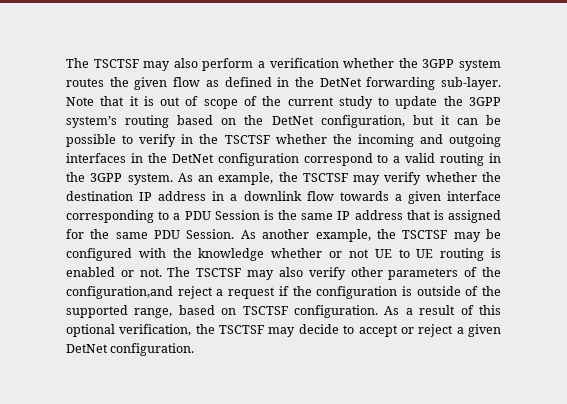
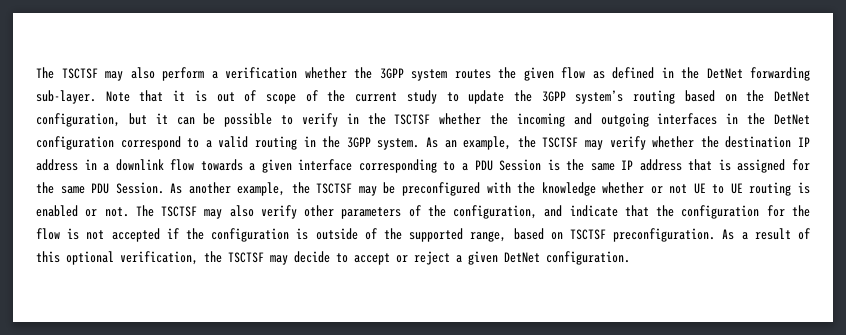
[66,248,132,261] configured -> [402,182,480,196] preconfigured
[66,286,276,299] configuration,and reject a request -> [453,205,811,219] [36,228,160,242] configuration, and indicate that the configuration for the flow is not accepted
[294,305,378,318] configuration. -> [613,228,716,242] preconfiguration.

